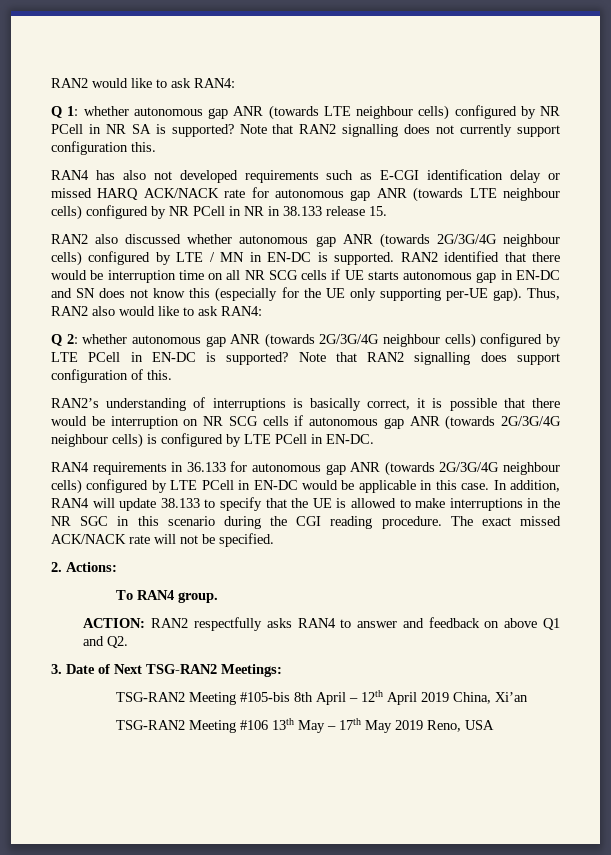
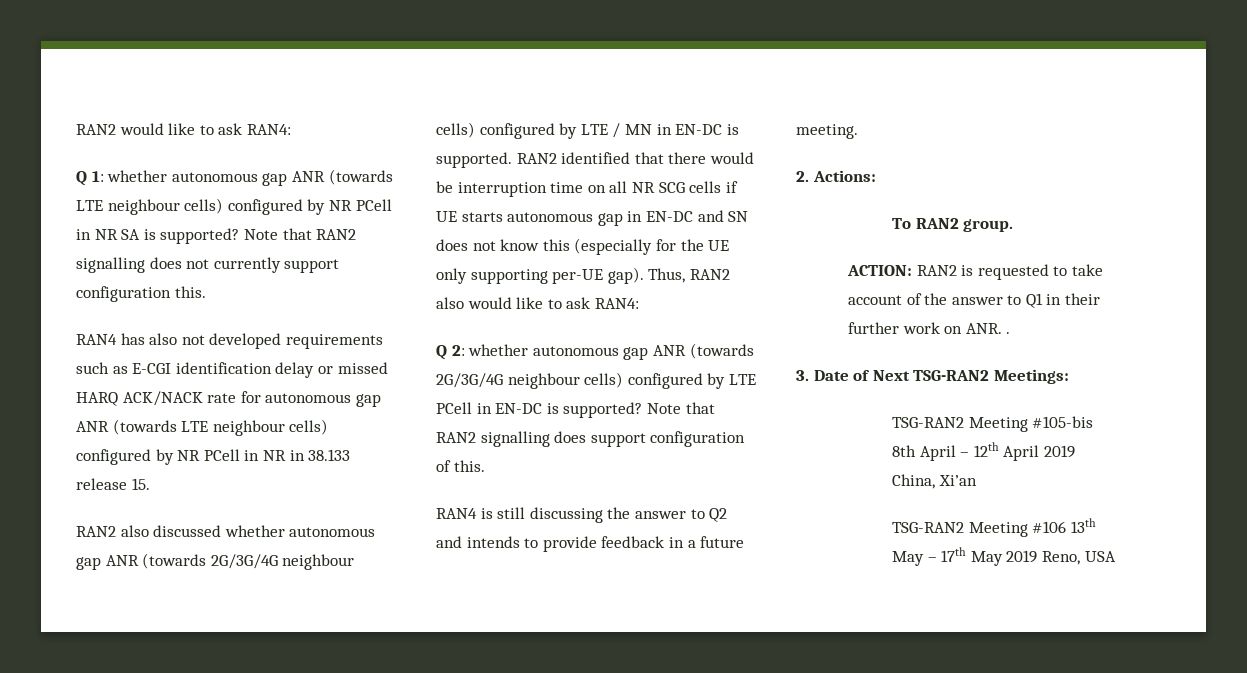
[51,397,560,411] [51,415,561,430] [51,433,374,448] [51,461,561,476] [51,479,560,494] [51,497,561,511] [51,516,561,529] [51,533,274,547] RAN2’s understanding of interruptions is basically correct, it is possible that there would be interruption on NR SCG cells if autonomous gap ANR (towards 2G/3G/4G neighbour cells) is configured by LTE PCell in EN-DC. // RAN4 requirements in 36.133 for autonomous gap ANR (towards 2G/3G/4G neighbour cells) configured by LTE PCell in EN-DC would be applicable in this case. In addition, RAN4 will update 38.133 to specify that the UE is allowed to make interruptions in the NR SGC in this scenario during the CGI reading procedure. The exact missed ACK/NACK rate will not be specified. -> [436,507,728,523] [436,536,745,552] [796,124,858,139] RAN4 is still discussing the answer to Q2 and intends to provide feedback in a future meeting.
[136,590,174,600] RAN4 -> [915,218,959,229] RAN2
[193,617,560,631] [83,636,129,648] respectfully asks RAN4 to answer and feedback on above Q1 and Q2. -> [961,264,1103,280] [847,293,1101,308] [847,322,1011,334] is requested to take account of the answer to Q1 in their further work on ANR. .

